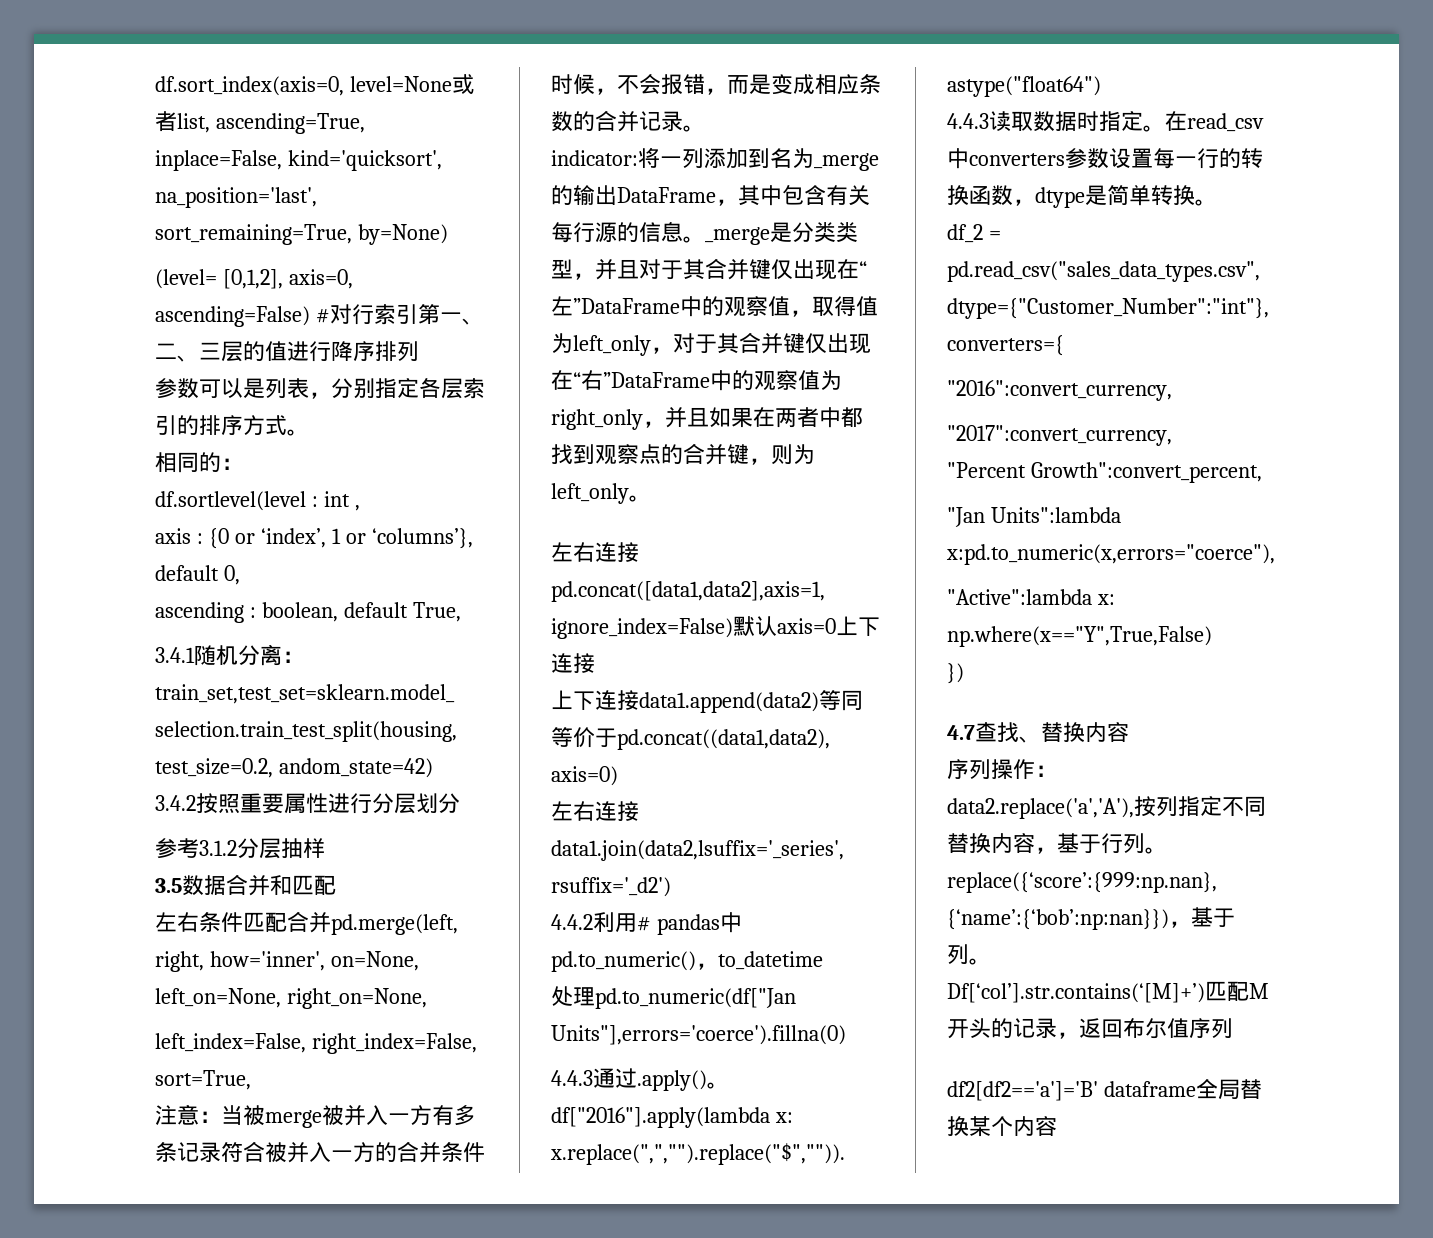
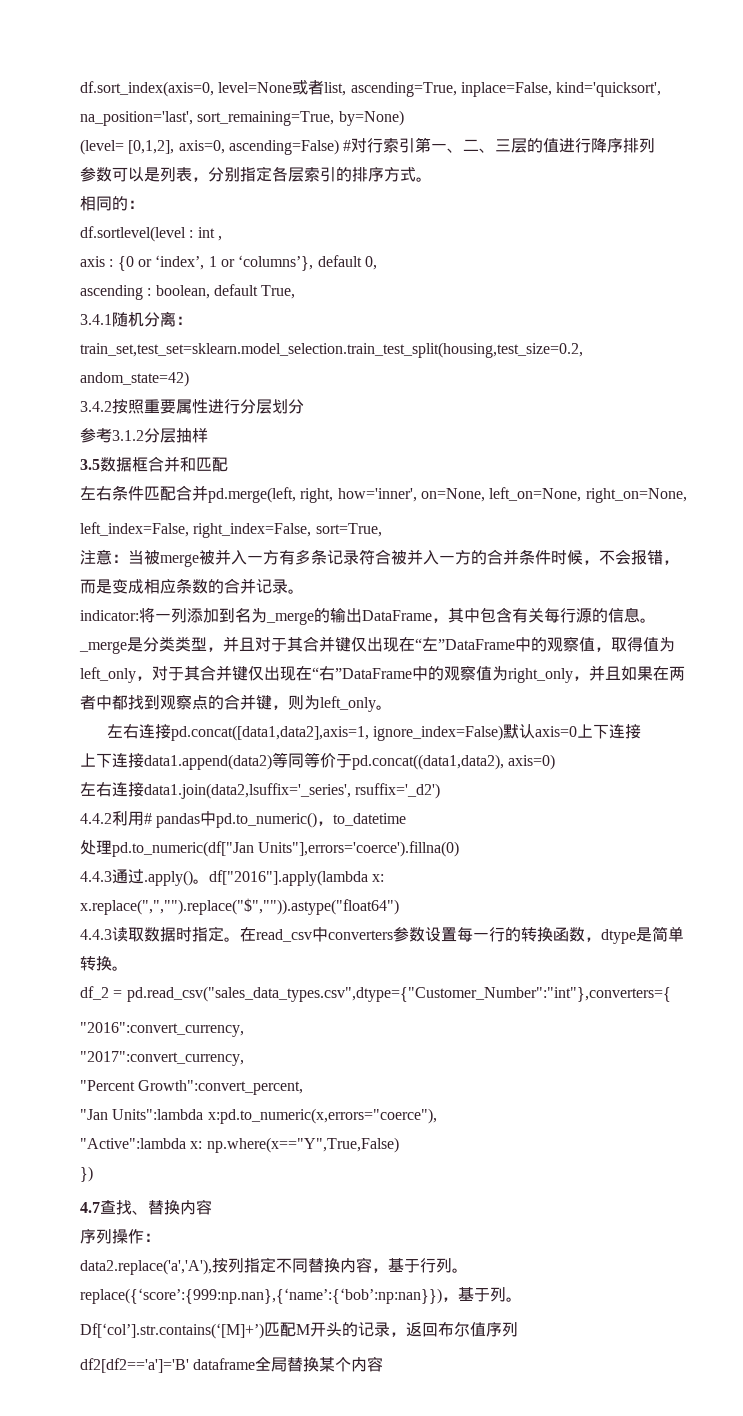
(226, 885) none -> [132,457,148,472] 框

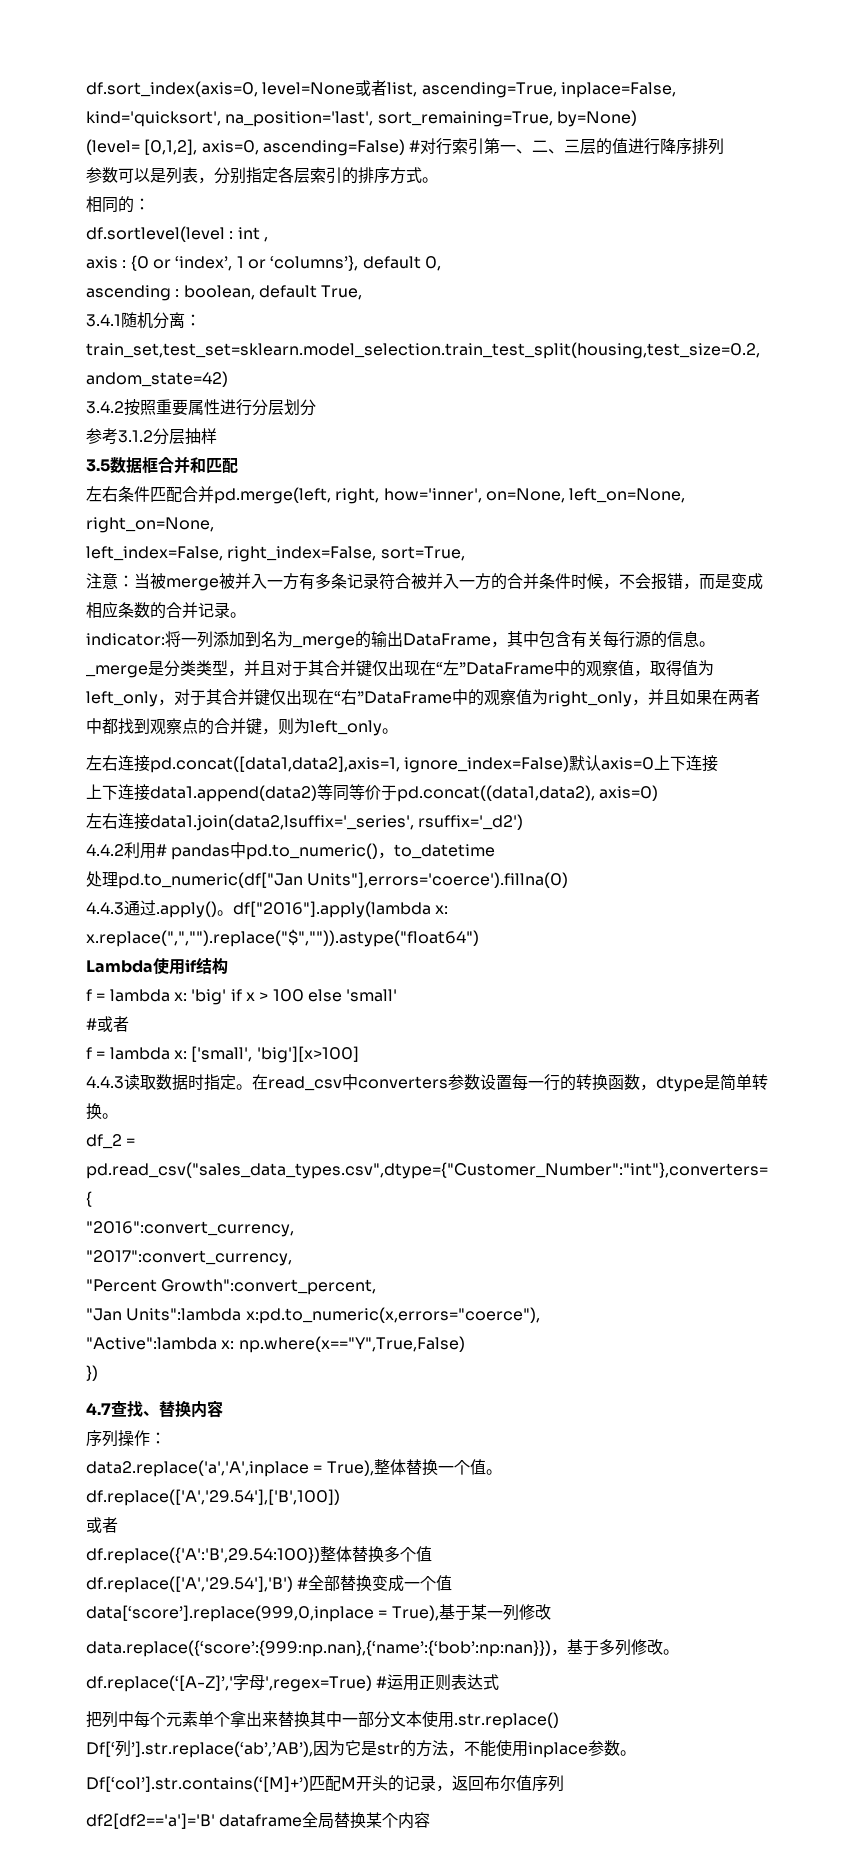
(399, 906) none -> [86,957,228,975] [86,989,398,1005] [86,1016,129,1032] [86,1046,359,1063] // Lambda使用if结构 // f = lambda x: 'big' if x > 100 else 'small' // #或者 // f = lambda x: ['small', 'big'][x>100]
[80,1257,468,1275] [80,1287,506,1304] data2.replace('a','A'),按列指定不同替换内容，基于行列。replace({‘score’:{999:np.nan},{‘name’:{‘bob’:np:nan}})，基于列 -> [86,1459,502,1477] [86,1489,340,1506] [86,1517,118,1533] [86,1546,432,1564] [86,1575,453,1593] [86,1604,551,1622] [86,1639,679,1657] [86,1674,500,1692] [86,1711,559,1729] [86,1740,620,1758] data2.replace('a','A',inplace = True),整体替换一个值。 // df.replace(['A','29.54'],['B',100]) // 或者 // df.replace({'A':'B',29.54:100})整体替换多个值 // df.replace(['A','29.54'],'B') #全部替换变成一个值 // data[‘score’].replace(999,0,inplace = True),基于某一列修改 // data.replace({‘score’:{999:np.nan},{‘name’:{‘bob’:np:nan}})，基于多列修改。 // df.replace(‘[A-Z]’,'字母',regex=True) #运用正则表达式 // 把列中每个元素单个拿出来替换其中一部分文本使用.str.replace() // Df[‘列’].str.replace(‘ab’,’AB’),因为它是str的方法，不能使用inplace参数

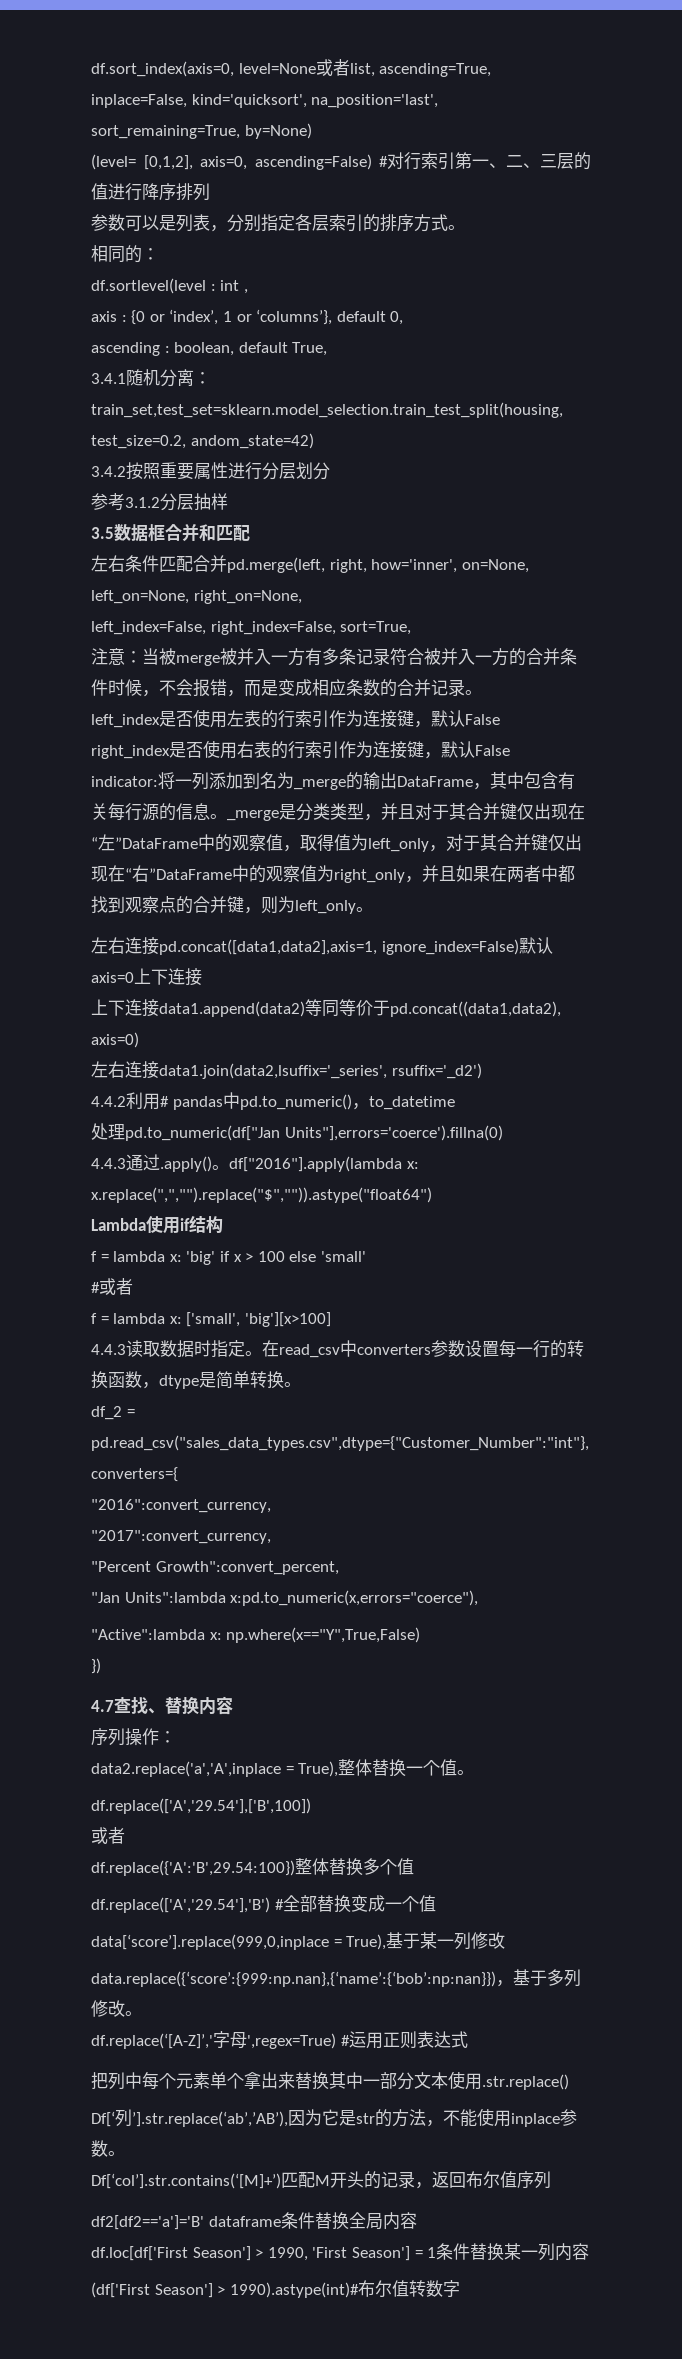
(246, 615) none -> [91,709,500,728] [91,740,510,759] // left_index是否使用左表的行索引作为连接键，默认False // right_index是否使用右表的行索引作为连接键，默认False
[302,1812,431,1829] 全局替换某个内容 -> [280,2212,417,2230] [91,2243,590,2261] [91,2280,460,2298] 条件替换全局内容 // df.loc[df['First Season'] > 1990, 'First Season'] = 1条件替换某一列内容 // (df['First Season'] > 1990).astype(int)#布尔值转数字

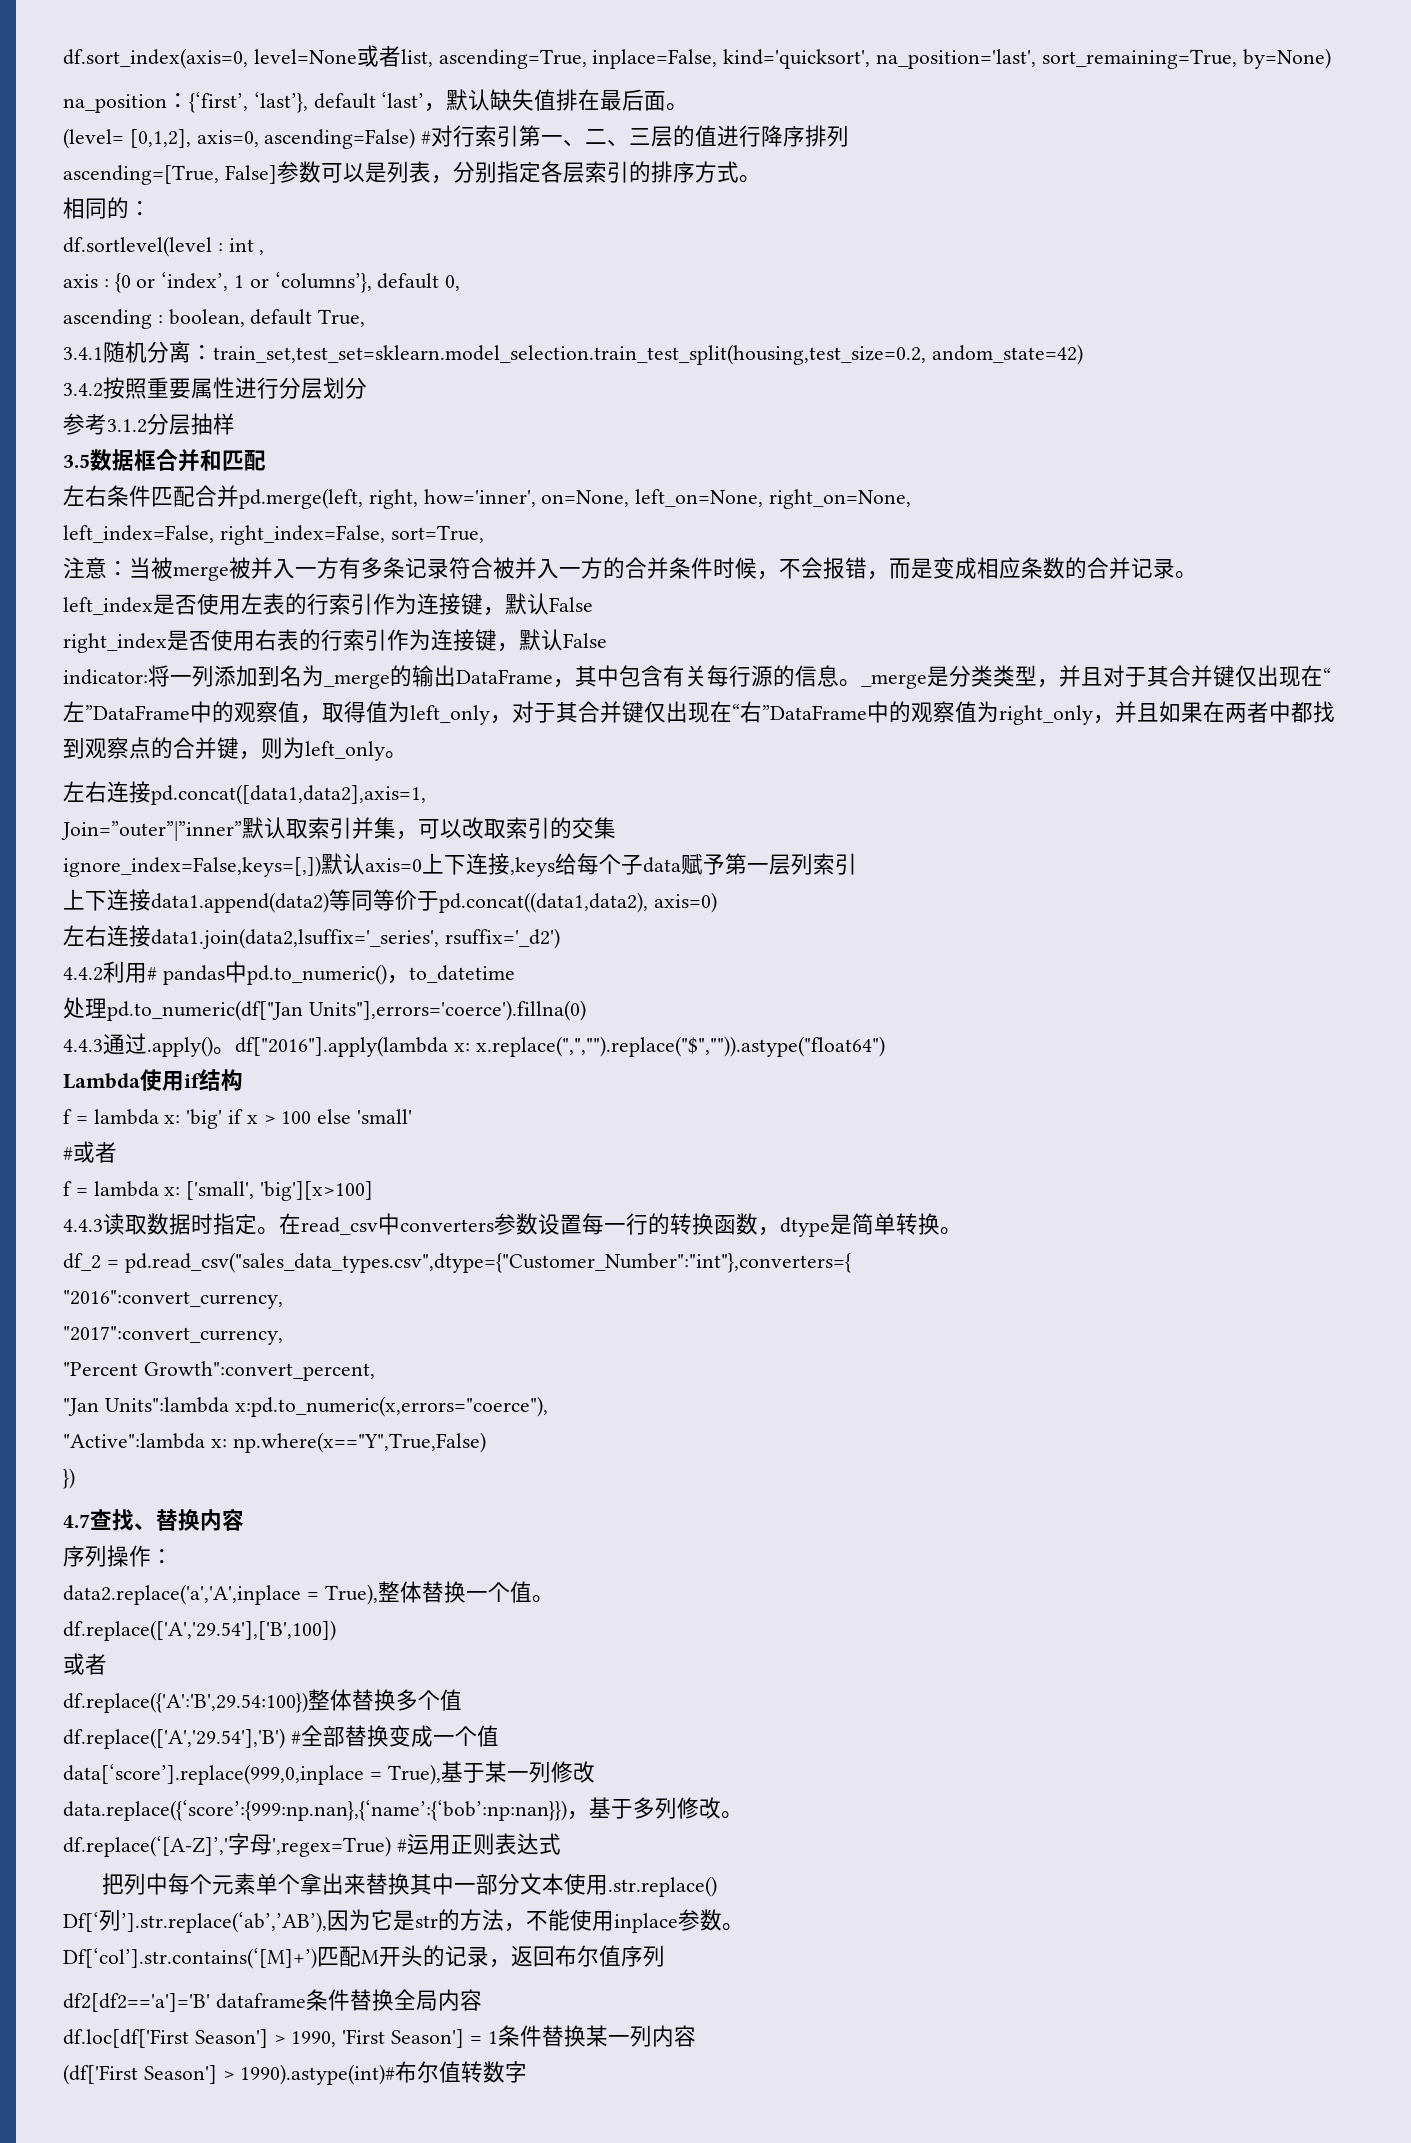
(312, 131) none -> [63,89,689,113] // na_position：{‘first’, ‘last’}, default ‘last’，默认缺失值排在最后面。
(210, 192) none -> [63,165,277,185] ascending=[True, False]
[381,937,553,955] [91,968,202,986] ignore_index=False)默认axis=0上下连接 -> [61,817,616,841] [63,853,857,877] // Join=”outer”|”inner”默认取索引并集，可以改取索引的交集 // ignore_index=False,keys=[,])默认axis=0上下连接,keys给每个子data赋予第一层列索引

